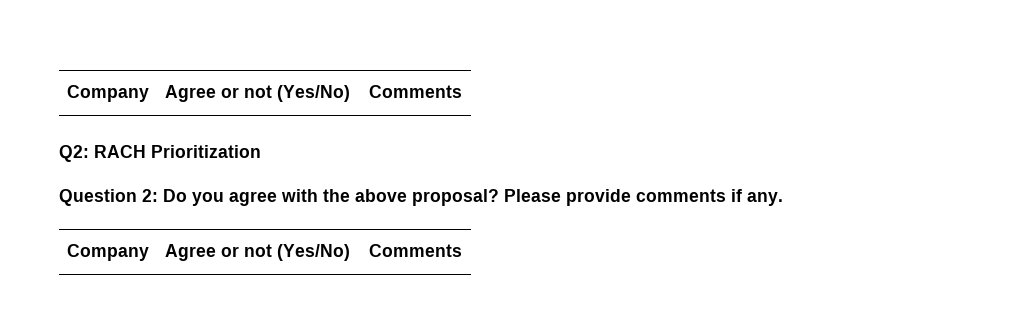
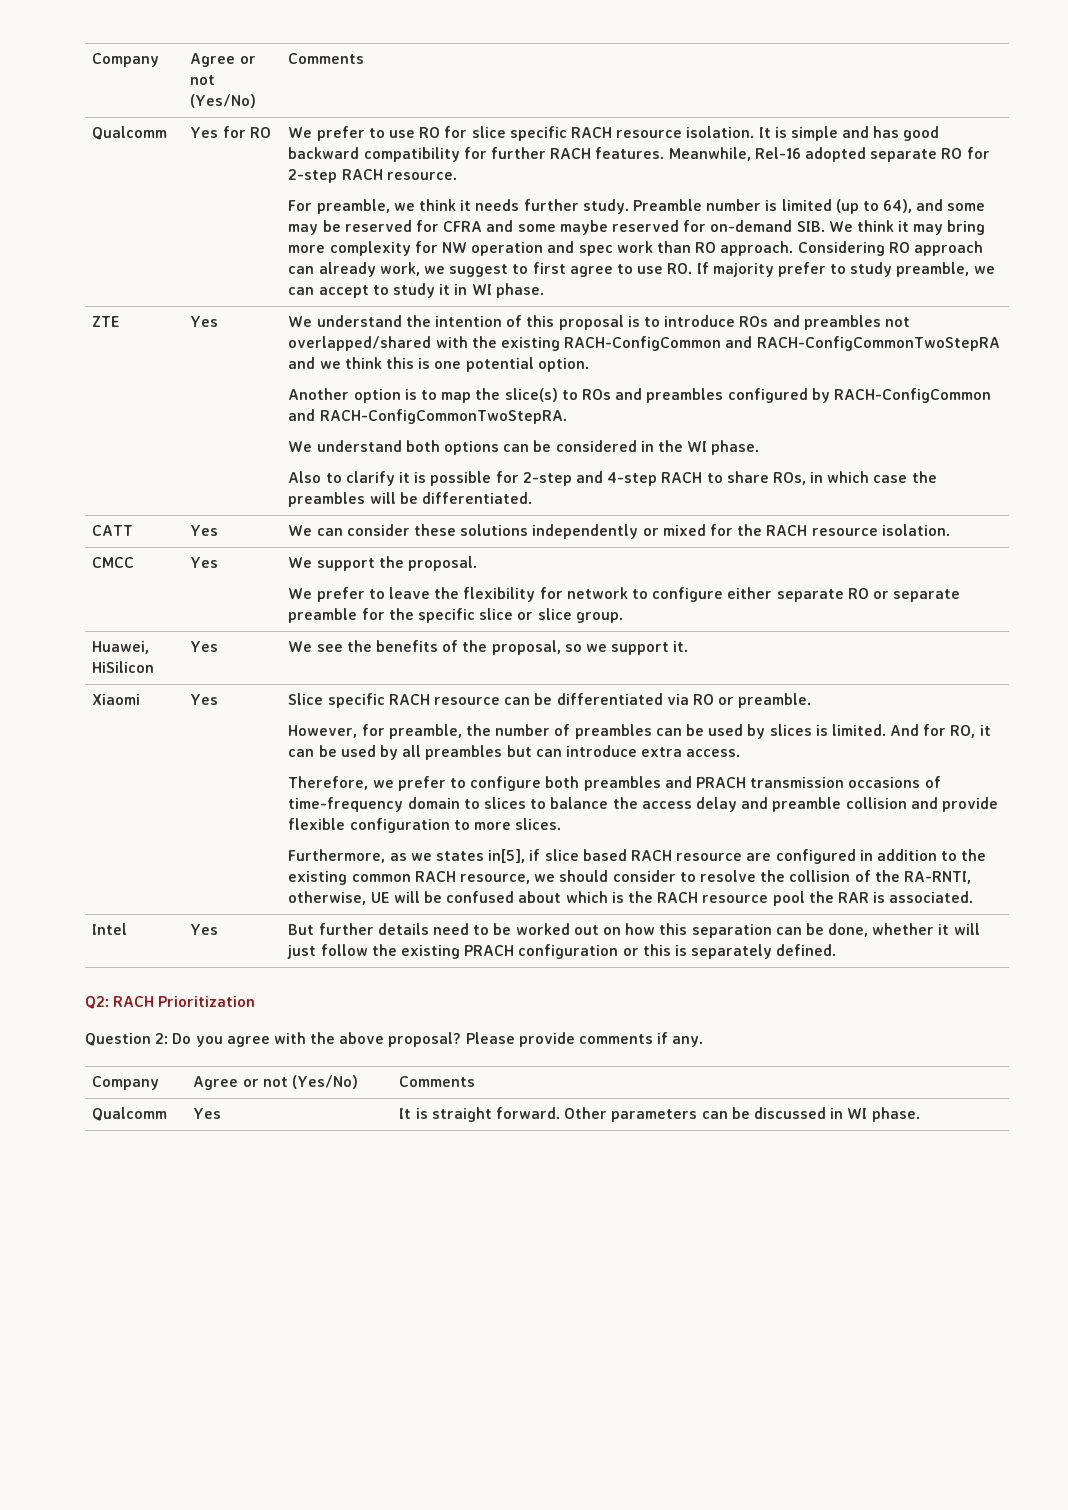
[66,85,149,102] [164,85,350,102] [368,85,462,98] Company | Agree or not (Yes/No) | Comments -> [92,53,160,67] [190,53,256,67] [190,75,216,85] [190,94,257,108] [288,53,365,64] [92,126,168,140] [190,126,271,138] [288,126,940,141] [288,147,990,162] [288,169,457,183] [288,199,986,214] [288,220,986,235] [288,241,983,256] [288,262,995,277] [288,283,544,298] [92,316,121,327] [190,316,219,327] [288,315,910,330] [288,336,1000,351] [288,357,589,372] [288,388,991,403] [288,409,567,424] [288,440,760,455] [288,471,937,486] [288,492,533,507] [92,525,134,536] [190,525,219,536] [288,524,950,539] [92,557,135,568] [190,557,219,568] [288,556,478,571] [288,587,961,602] [288,608,623,623] [92,641,150,654] [92,661,155,673] [190,641,219,652] [288,640,689,655] [92,694,141,705] [190,694,219,705] [288,693,812,708] [288,724,991,739] [288,745,741,760] [288,776,941,791] [288,797,998,812] [288,818,562,833] [288,849,987,864] [288,870,971,885] [288,891,974,906] [92,923,128,935] [190,924,219,935] [288,923,980,938] [287,944,837,959] Company | Agree or not (Yes/No) | Comments // Qualcomm | Yes for RO | We prefer to use RO for slice specific RACH resource isolation. It is simple and has good backward compatibility for further RACH features. Meanwhile, Rel-16 adopted separate RO for 2-step RACH resource. // For preamble, we think it needs further study. Preamble number is limited (up to 64), and some may be reserved for CFRA and some maybe reserved for on-demand SIB. We think it may bring more complexity for NW operation and spec work than RO approach. Considering RO approach can already work, we suggest to first agree to use RO. If majority prefer to study preamble, we can accept to study it in WI phase. // ZTE | Yes | We understand the intention of this proposal is to introduce ROs and preambles not overlapped/shared with the existing RACH-ConfigCommon and RACH-ConfigCommonTwoStepRA and we think this is one potential option. // Another option is to map the slice(s) to ROs and preambles configured by RACH-ConfigCommon and RACH-ConfigCommonTwoStepRA. // We understand both options can be considered in the WI phase. // Also to clarify it is possible for 2-step and 4-step RACH to share ROs, in which case the preambles will be differentiated. // CATT | Yes | We can consider these solutions independently or mixed for the RACH resource isolation. // CMCC | Yes | We support the proposal. // We prefer to leave the flexibility for network to configure either separate RO or separate preamble for the specific slice or slice group. // Huawei, HiSilicon | Yes | We see the benefits of the proposal, so we support it. // Xiaomi | Yes | Slice specific RACH resource can be differentiated via RO or preamble. // However, for preamble, the number of preambles can be used by slices is limited. And for RO, it can be used by all preambles but can introduce extra access. // Therefore, we prefer to configure both preambles and PRACH transmission occasions of time-frequency domain to slices to balance the access delay and preamble collision and provide flexible configuration to more slices. // Furthermore, as we states in[5], if slice based RACH resource are configured in addition to the existing common RACH resource, we should consider to resolve the collision of the RA-RNTI, otherwise, UE will be confused about which is the RACH resource pool the RAR is associated. // Intel | Yes | But further details need to be worked out on how this separation can be done, whether it will just follow the existing PRACH configuration or this is separately defined.
(462, 250) none -> [92,1107,168,1121] [193,1108,222,1119] [399,1107,920,1122] // Qualcomm | Yes | It is straight forward. Other parameters can be discussed in WI phase.

